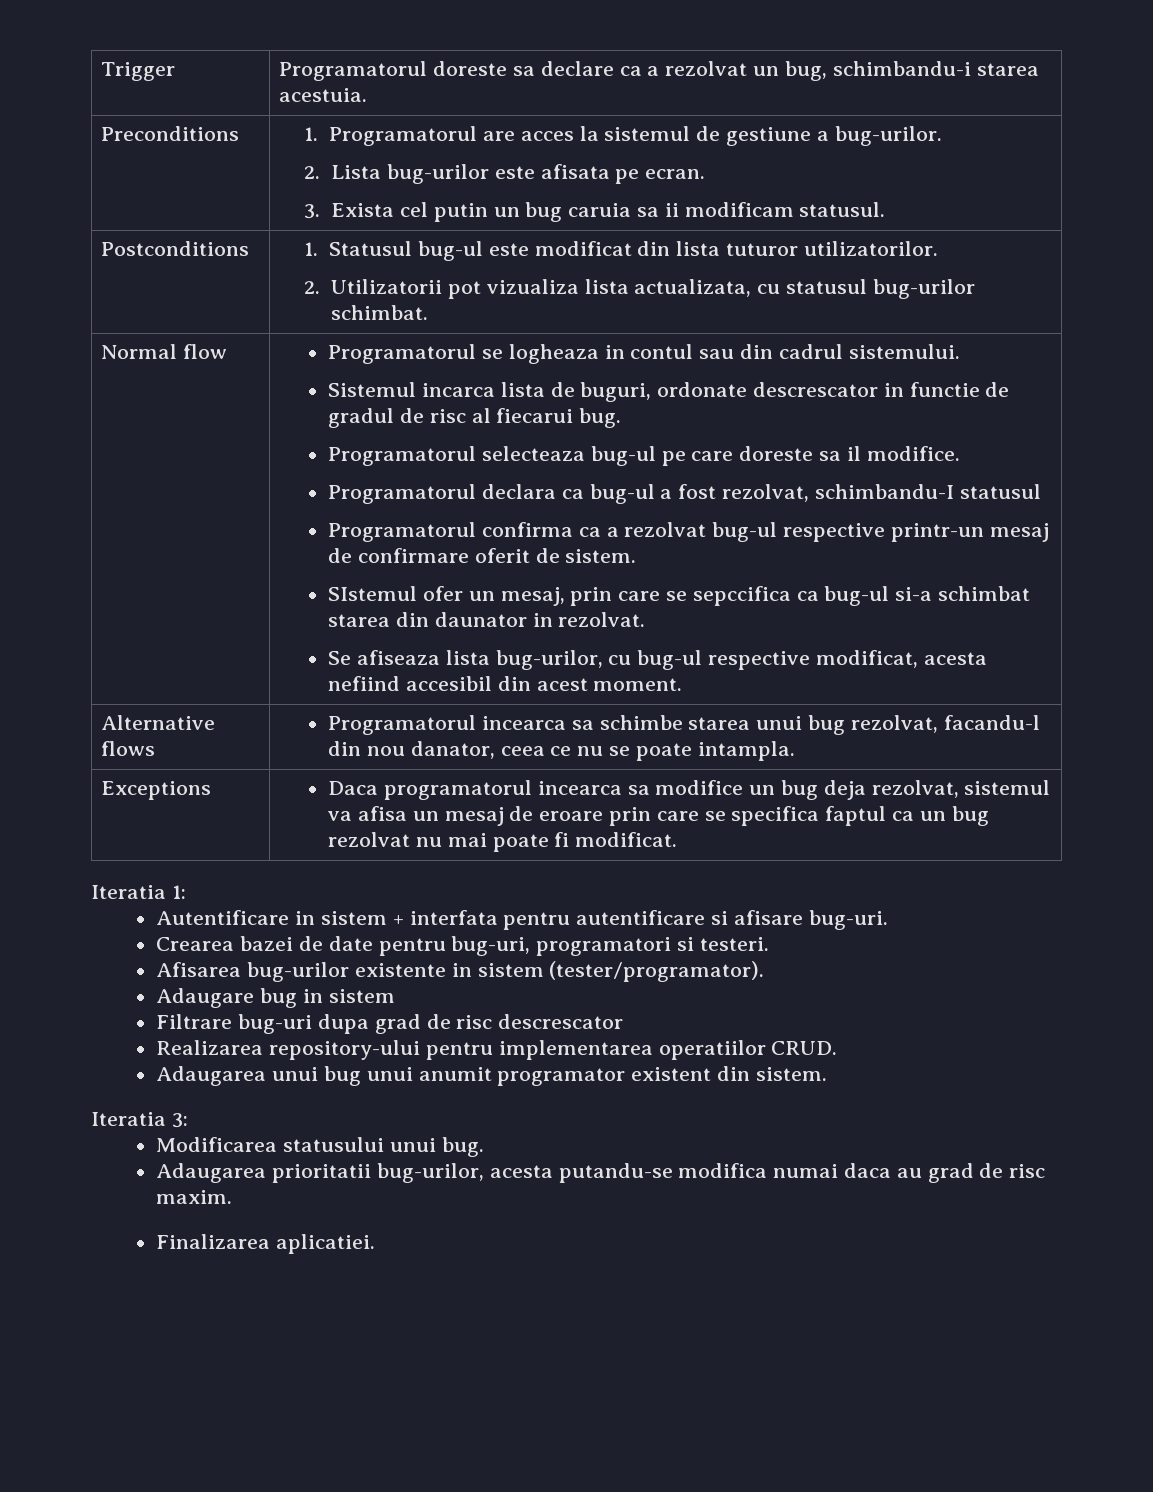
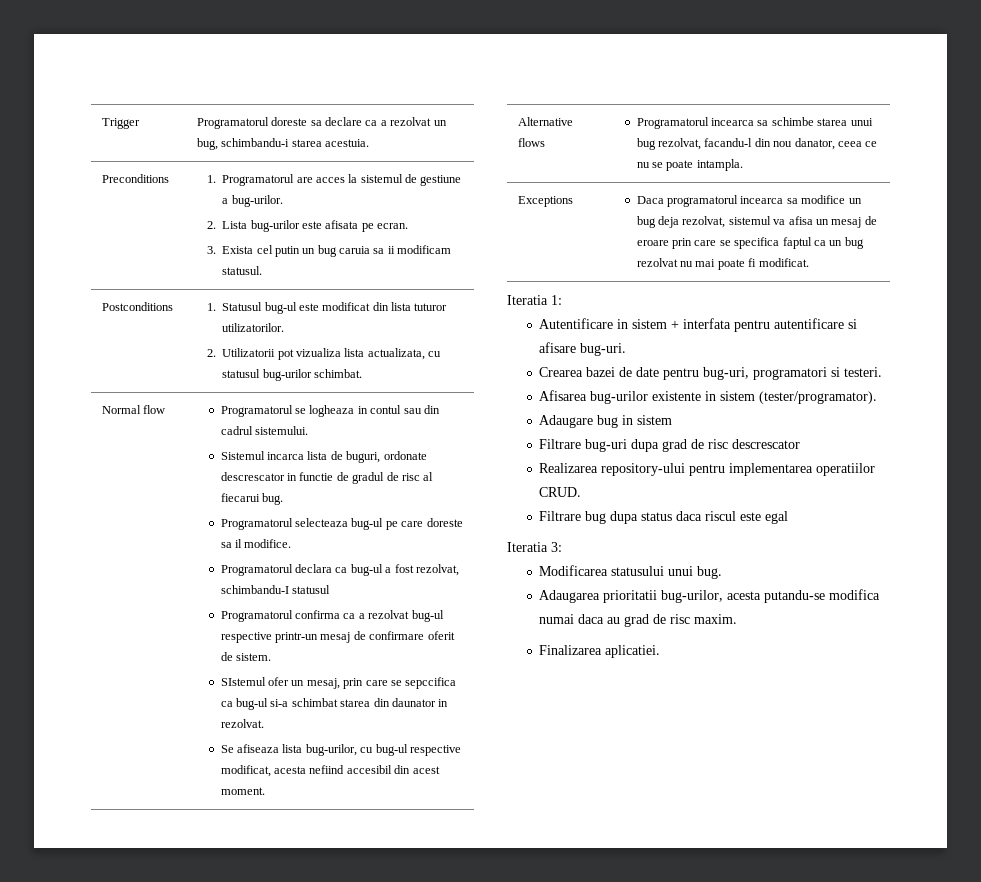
[156,1066,827,1086] Adaugarea unui bug unui anumit programator existent din sistem. -> [539,511,789,524] Filtrare bug dupa status daca riscul este egal

